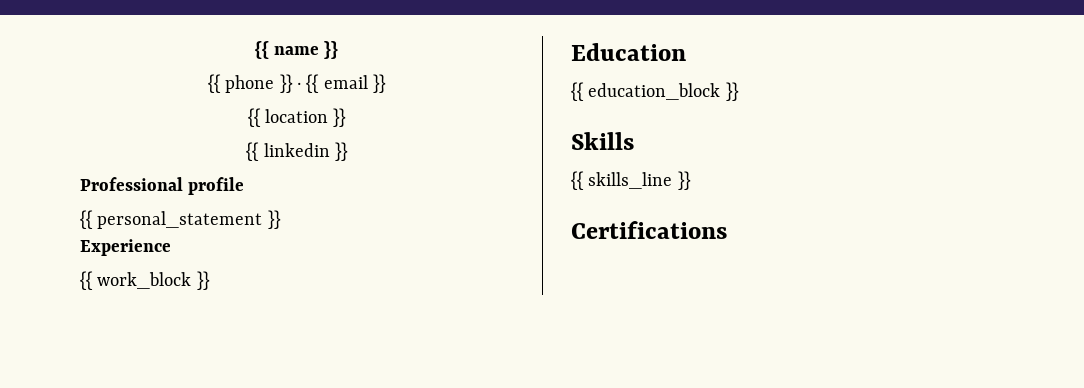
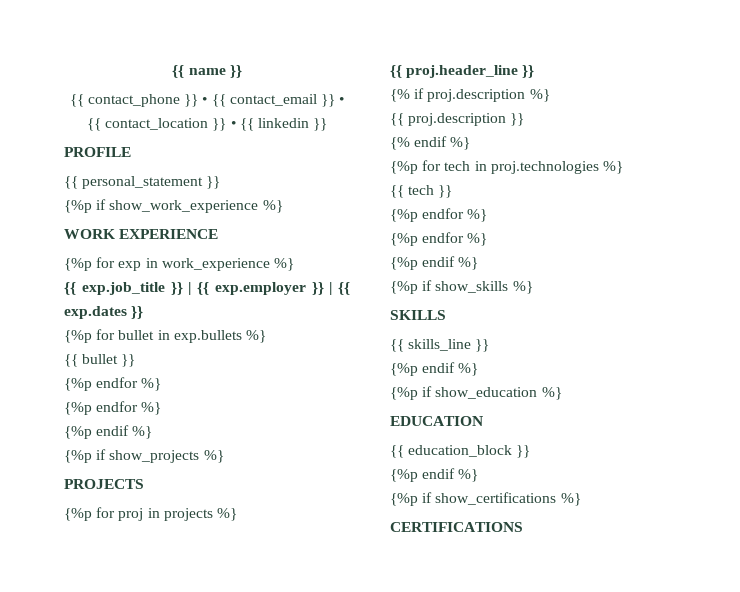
[225,74,386,93] [247,108,347,127] phone }} · {{ email }} // {{ location }} // -> [88,94,345,107] [86,118,236,131] contact_phone }} • {{ contact_email }} • {{ contact_location }} •
[80,177,245,195] Professional profile -> [64,147,131,157] PROFILE
[80,239,171,256] [80,271,210,290] [571,43,686,61] [571,82,739,101] [571,132,634,150] [571,171,691,190] [571,221,727,239] Experience // {{ work_block }} // Education // {{ education_block }} // Skills // {{ skills_line }} // Certifications -> [64,199,283,213] [64,229,219,239] [64,257,294,271] [64,282,350,295] [64,306,144,319] [64,329,266,343] [64,354,136,367] [64,377,162,391] [64,401,162,415] [64,425,153,439] [64,449,224,463] [64,479,144,489] [64,507,237,521] [390,65,535,78] [390,88,550,102] [390,113,525,126] [390,136,471,150] [390,160,623,174] [390,185,453,198] [390,208,488,222] [390,232,488,246] [390,256,479,270] [390,280,533,294] [390,310,446,320] [390,339,490,352] [390,362,479,376] [390,386,562,400] [390,416,483,426] [390,445,531,458] [390,468,479,482] [390,492,581,506] [390,522,523,532] {%p if show_work_experience %} // WORK EXPERIENCE // {%p for exp in work_experience %} // {{ exp.job_title }} | {{ exp.employer }} | {{ exp.dates }} // {%p for bullet in exp.bullets %} // {{ bullet }} // {%p endfor %} // {%p endfor %} // {%p endif %} // {%p if show_projects %} // PROJECTS // {%p for proj in projects %} // {{ proj.header_line }} // {% if proj.description %} // {{ proj.description }} // {% endif %} // {%p for tech in proj.technologies %} // {{ tech }} // {%p endfor %} // {%p endfor %} // {%p endif %} // {%p if show_skills %} // SKILLS // {{ skills_line }} // {%p endif %} // {%p if show_education %} // EDUCATION // {{ education_block }} // {%p endif %} // {%p if show_certifications %} // CERTIFICATIONS

